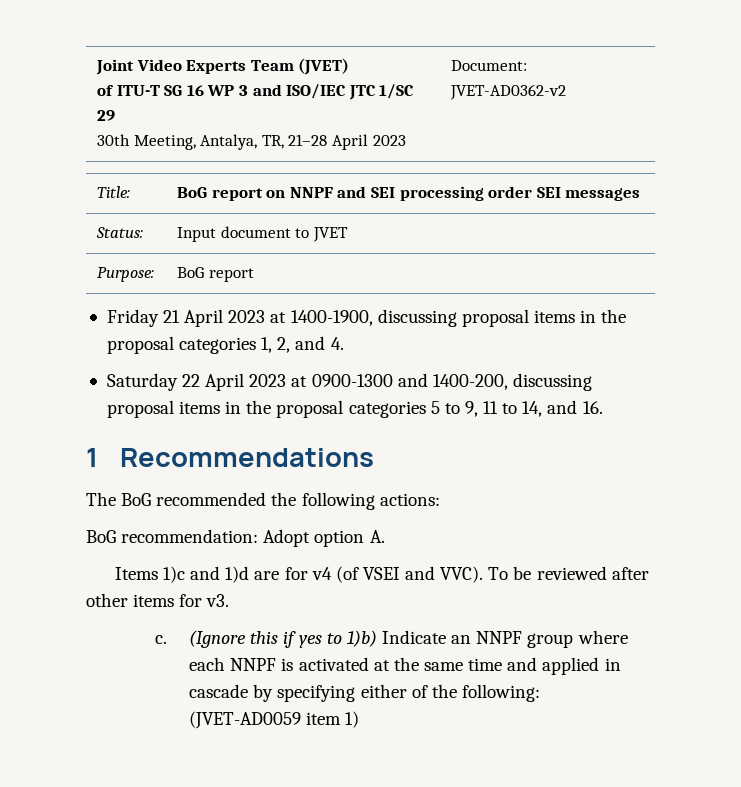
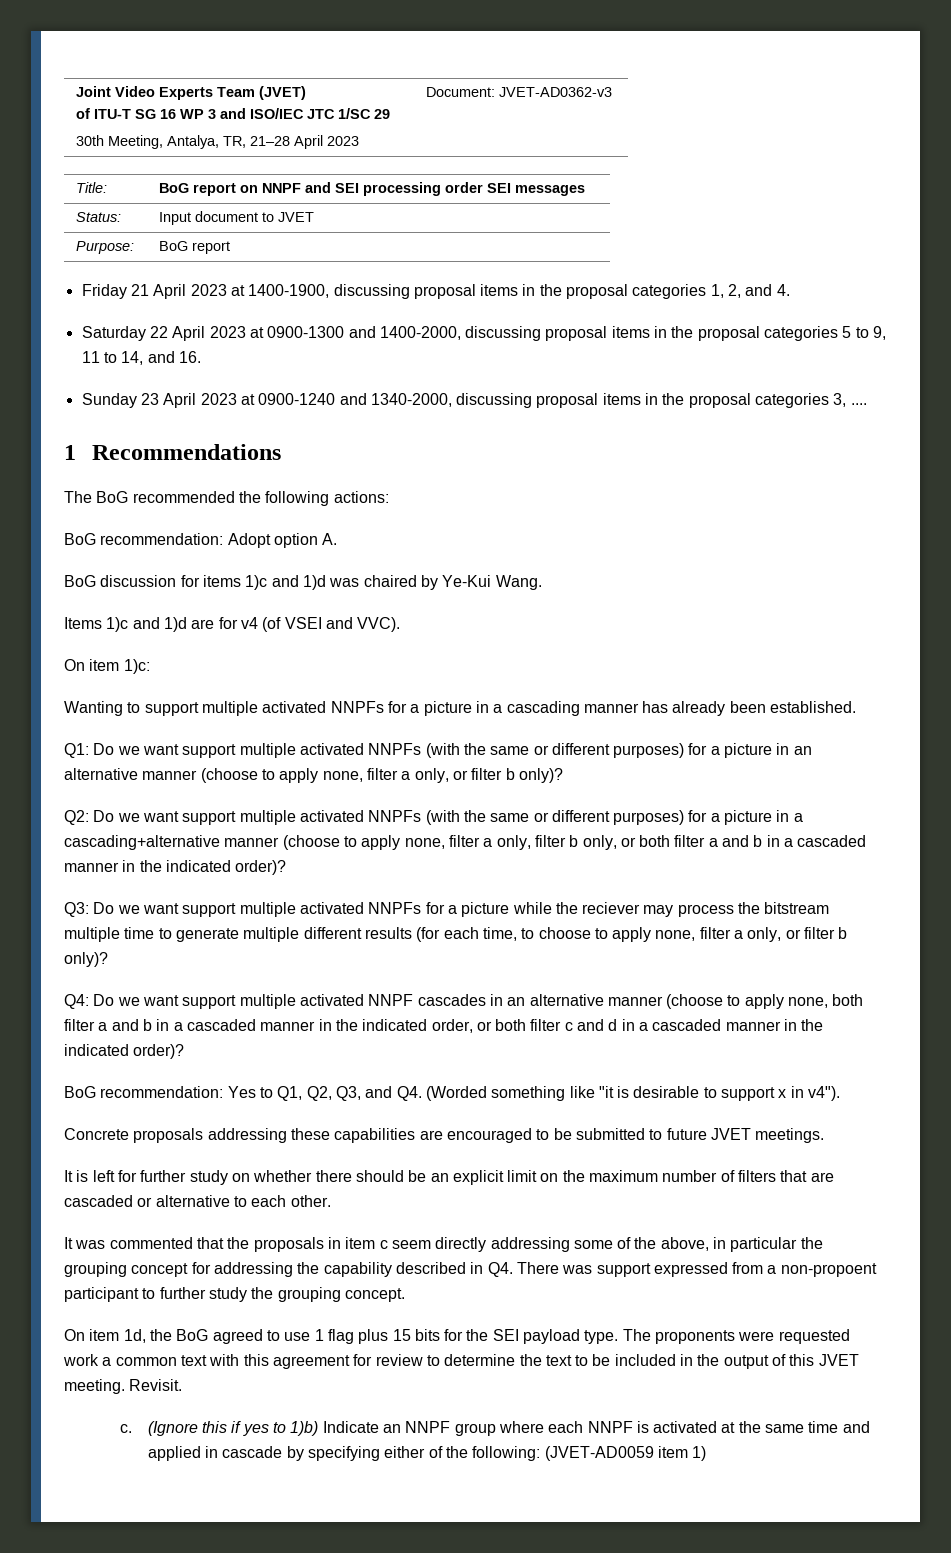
[450,84,567,100] JVET-AD0362-v2 -> [499,87,613,97] JVET-AD0362-v3
[432,374,508,390] 1400-200, -> [379,326,461,340] 1400-2000,
(603, 407) none -> [81,393,867,408] // Sunday 23 April 2023 at 0900-1240 and 1340-2000, discussing proposal items in the proposal categories 3, ....
(385, 536) none -> [64,575,542,590] // BoG discussion for items 1)c and 1)d was chaired by Ye-Kui Wang.
[488,566,649,580] [86,593,230,607] To be reviewed after other items for v3. -> [64,659,150,674] [64,701,857,716] [64,743,812,758] [64,768,563,783] [64,810,803,825] [64,835,867,850] [64,860,287,875] [64,902,830,917] [64,927,848,942] [64,952,108,967] [64,994,864,1009] [64,1019,824,1033] [64,1044,185,1059] [64,1086,841,1101] [64,1128,825,1143] [64,1170,834,1185] [64,1195,331,1207] [64,1237,823,1252] [64,1262,877,1277] [64,1287,405,1302] [64,1329,850,1344] [63,1354,859,1369] [64,1379,183,1394] // On item 1)c: // Wanting to support multiple activated NNPFs for a picture in a cascading manner has already been established. // Q1: Do we want support multiple activated NNPFs (with the same or different purposes) for a picture in an alternative manner (choose to apply none, filter a only, or filter b only)? // Q2: Do we want support multiple activated NNPFs (with the same or different purposes) for a picture in a cascading+alternative manner (choose to apply none, filter a only, filter b only, or both filter a and b in a cascaded manner in the indicated order)? // Q3: Do we want support multiple activated NNPFs for a picture while the reciever may process the bitstream multiple time to generate multiple different results (for each time, to choose to apply none, filter a only, or filter b only)? // Q4: Do we want support multiple activated NNPF cascades in an alternative manner (choose to apply none, both filter a and b in a cascaded manner in the indicated order, or both filter c and d in a cascaded manner in the indicated order)? // BoG recommendation: Yes to Q1, Q2, Q3, and Q4. (Worded something like "it is desirable to support x in v4"). // Concrete proposals addressing these capabilities are encouraged to be submitted to future JVET meetings. // It is left for further study on whether there should be an explicit limit on the maximum number of filters that are cascaded or alternative to each other. // It was commented that the proposals in item c seem directly addressing some of the above, in particular the grouping concept for addressing the capability described in Q4. There was support expressed from a non-propoent participant to further study the grouping concept. // On item 1d, the BoG agreed to use 1 flag plus 15 bits for the SEI payload type. The proponents were requested work a common text with this agreement for review to determine the text to be included in the output of this JVET meeting. Revisit.

